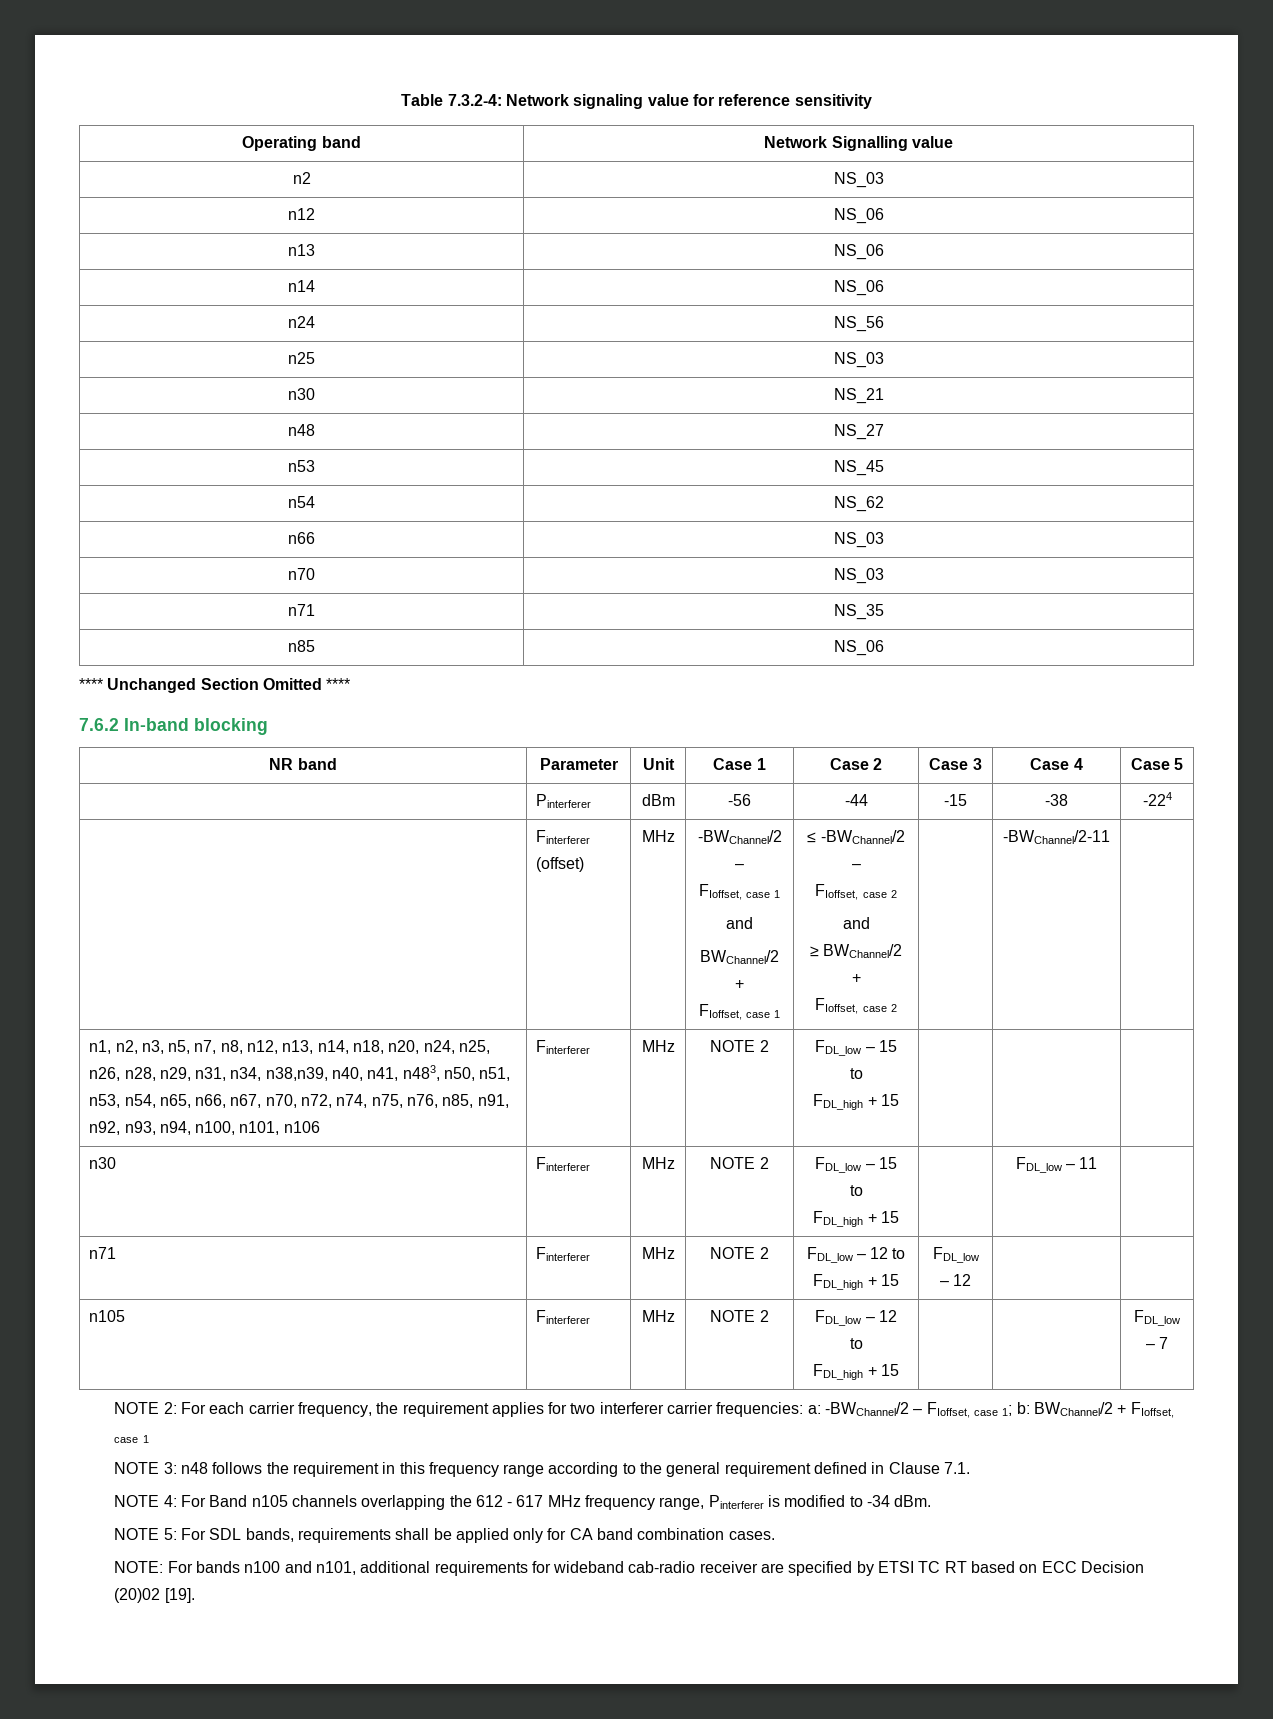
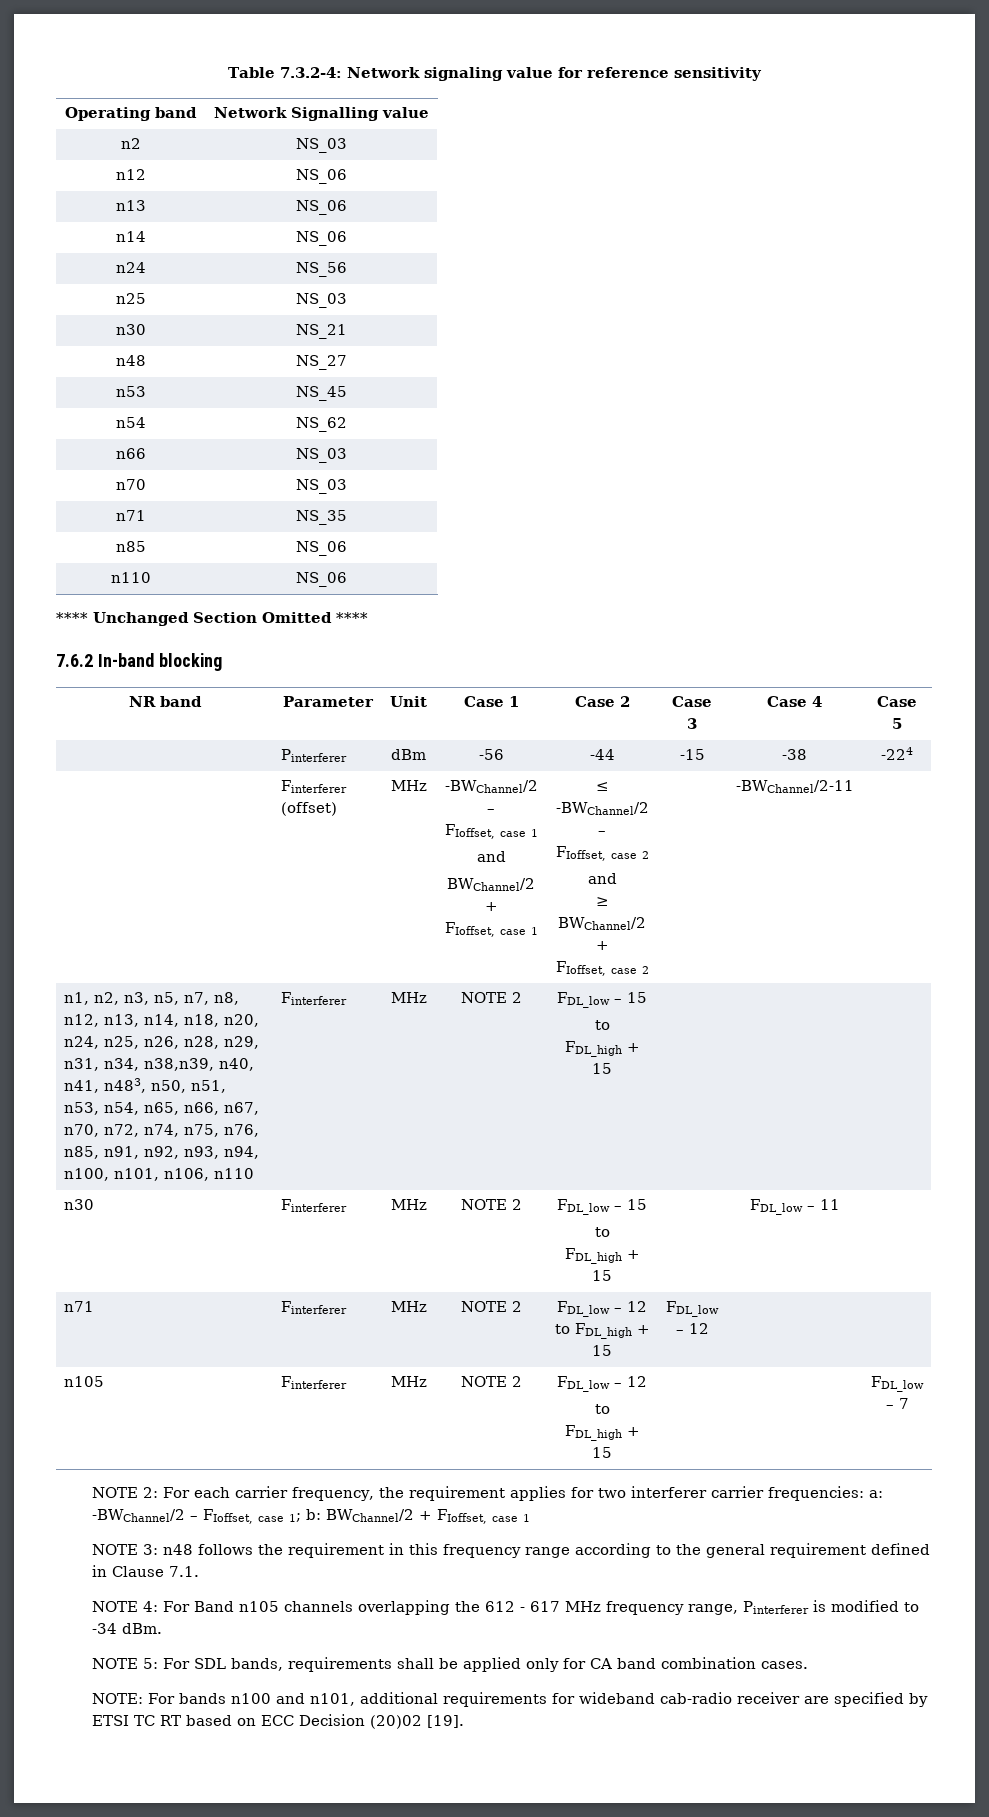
(884, 648) none -> [110,572,151,583] [295,572,347,587] // n110 | NS_06
[283,1121,320,1133] n106 -> [164,1168,255,1181] n106, n110

